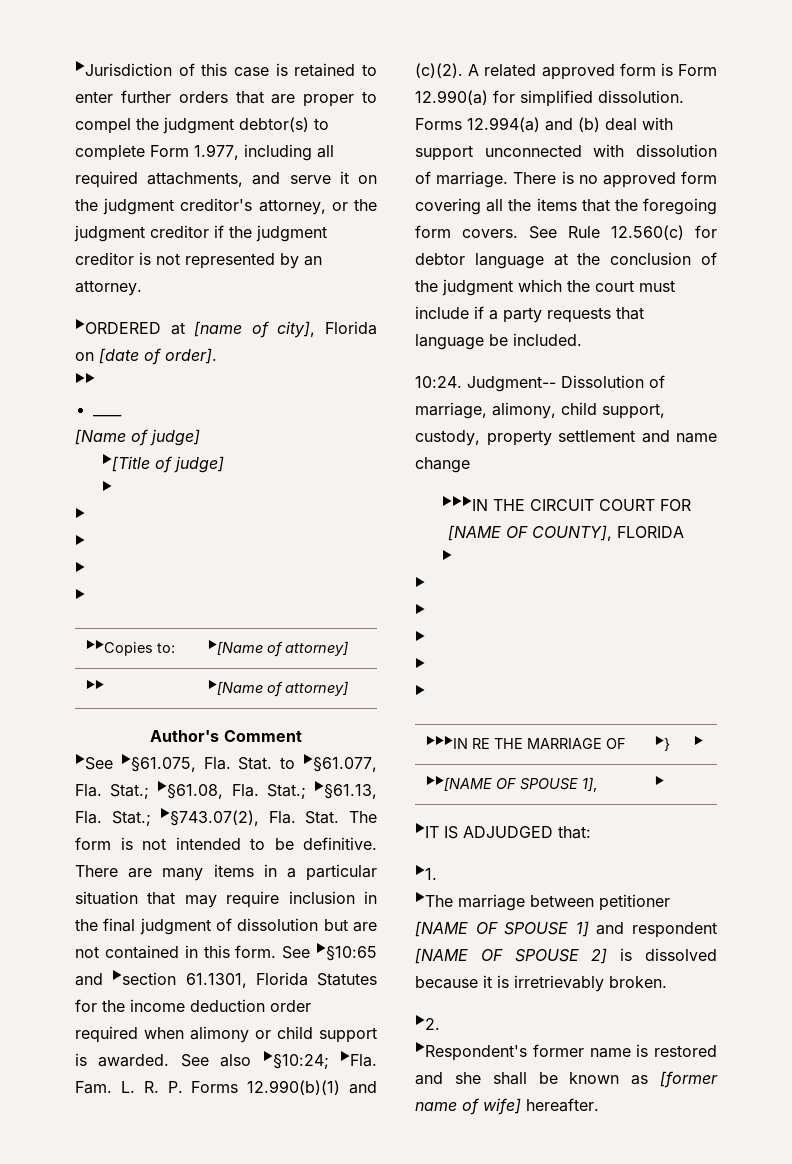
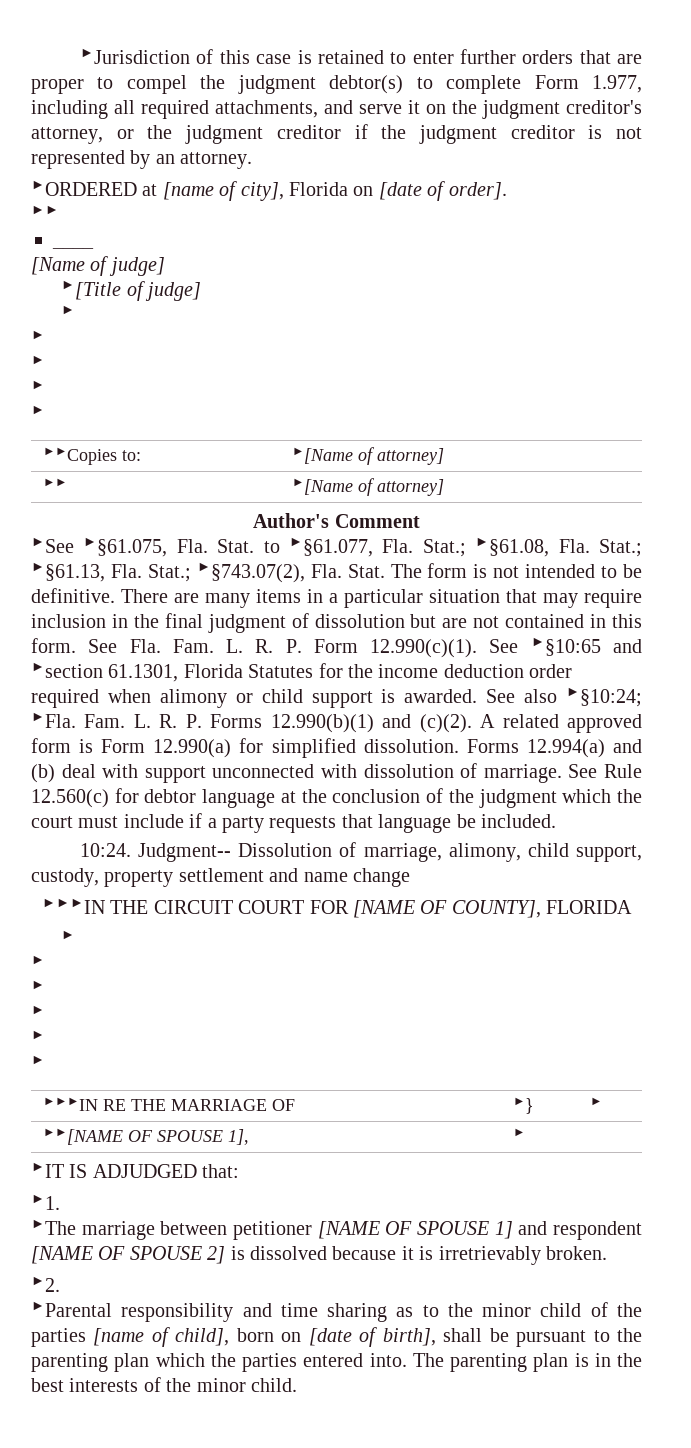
(311, 952) none -> [129,639,519,658] Fla. Fam. L. R. P. Form 12.990(c)(1). See
[513,171,717,188] [415,198,717,215] [415,225,518,238] There is no approved form covering all the items that the foregoing form covers. -> (562, 773) none
[415,1042,717,1061] [415,1071,718,1088] [415,1098,599,1115] ►Respondent's former name is restored and she shall be known as [former name of wife] hereafter. -> [31,1301,642,1322] [31,1327,642,1347] [31,1353,642,1372] [31,1377,297,1392] ►Parental responsibility and time sharing as to the minor child of the parties [name of child], born on [date of birth], shall be pursuant to the parenting plan which the parties entered into. The parenting plan is in the best interests of the minor child.

